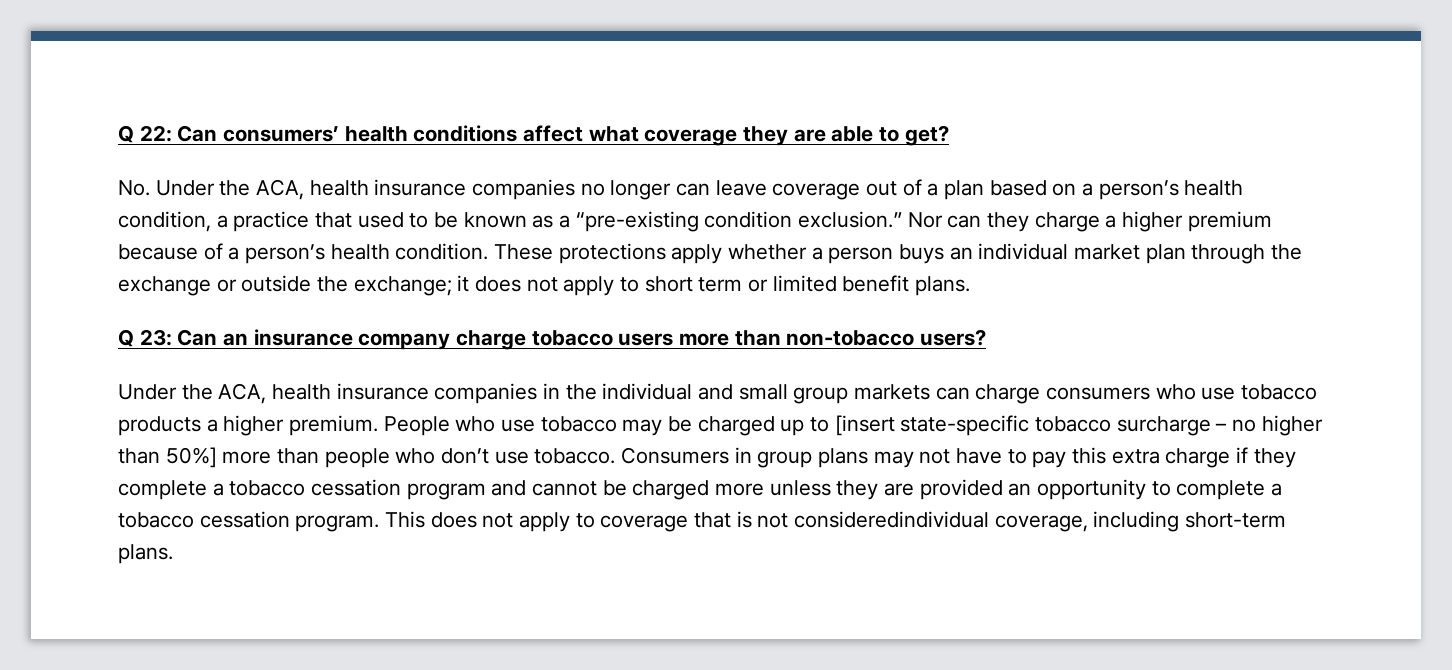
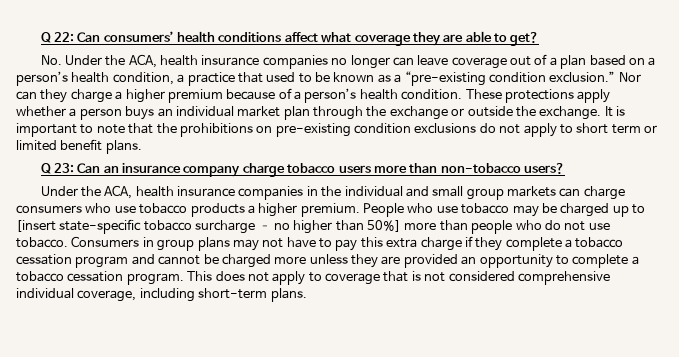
[353,275,522,296] exchange; it does -> [539,106,625,120] [16,123,496,137] exchange. It is important to note that the prohibitions on pre-existing condition exclusions do
[441,448,490,464] don’t -> [544,220,586,231] do not
[794,511,990,528] consideredindividual -> [448,271,610,285] [16,288,74,299] considered comprehensive individual

